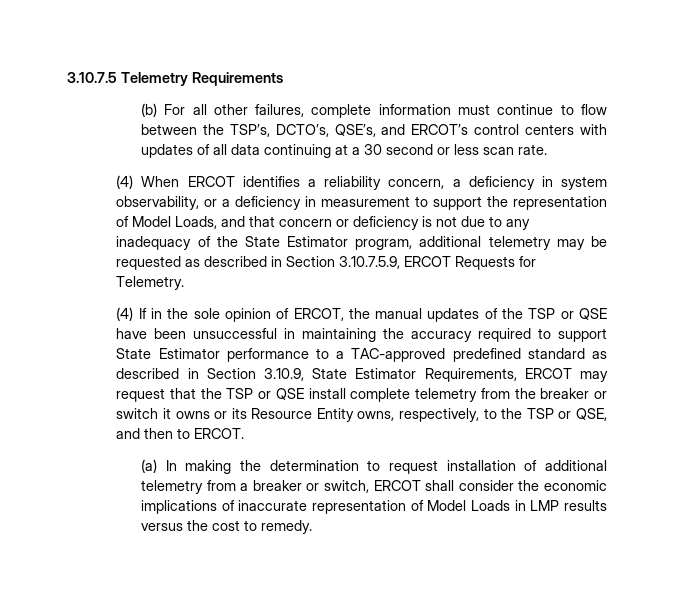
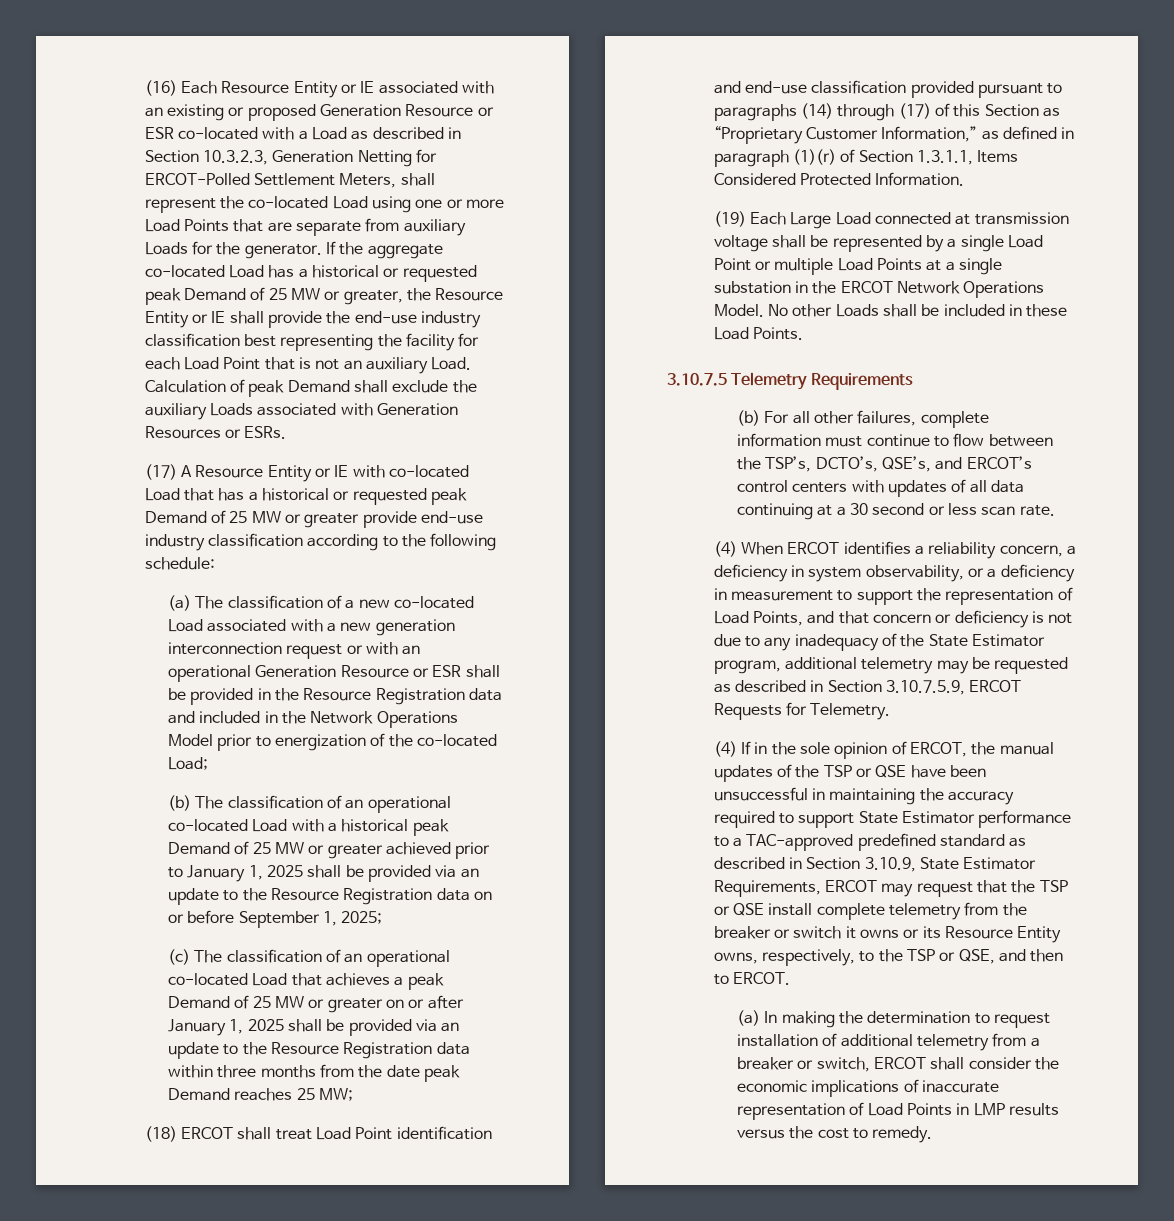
(67, 77) none -> [144,80,494,98] [144,104,494,121] [144,127,461,140] [144,149,438,167] [144,173,435,188] [144,196,504,213] [144,218,466,236] [144,241,443,259] [144,265,477,282] [144,287,504,305] [144,311,481,328] [144,333,480,351] [144,357,472,374] [144,379,477,397] [144,403,459,420] [144,426,287,439] [144,464,469,482] [144,488,467,505] [144,510,483,528] [144,533,497,551] [144,557,215,570] [168,595,475,611] [168,619,455,636] [168,642,421,659] [168,665,500,682] [168,688,503,705] [168,711,458,728] [168,733,498,751] [168,757,209,770] [168,795,451,813] [168,819,449,836] [168,841,491,859] [168,865,479,882] [168,888,493,905] [168,910,383,928] [168,949,450,967] [168,973,444,990] [168,995,464,1013] [168,1019,460,1036] [168,1042,470,1059] [168,1064,461,1082] [168,1088,354,1101] [144,1126,492,1142] [713,80,1063,98] [713,103,1060,121] [713,126,1075,144] [713,149,1019,167] [713,172,965,186] [713,211,1069,229] [713,235,1043,252] [713,258,1002,275] [713,281,1045,298] [713,304,1068,317] [713,327,804,340] (16) Each Resource Entity or IE associated with an existing or proposed Generation Resource or ESR co-located with a Load as described in Section 10.3.2.3, Generation Netting for ERCOT-Polled Settlement Meters, shall represent the co-located Load using one or more Load Points that are separate from auxiliary Loads for the generator. If the aggregate co-located Load has a historical or requested peak Demand of 25 MW or greater, the Resource Entity or IE shall provide the end-use industry classification best representing the facility for each Load Point that is not an auxiliary Load. Calculation of peak Demand shall exclude the auxiliary Loads associated with Generation Resources or ESRs. // (17) A Resource Entity or IE with co-located Load that has a historical or requested peak Demand of 25 MW or greater provide end-use industry classification according to the following schedule: // (a) The classification of a new co-located Load associated with a new generation interconnection request or with an operational Generation Resource or ESR shall be provided in the Resource Registration data and included in the Network Operations Model prior to energization of the co-located Load; // (b) The classification of an operational co-located Load with a historical peak Demand of 25 MW or greater achieved prior to January 1, 2025 shall be provided via an update to the Resource Registration data on or before September 1, 2025; // (c) The classification of an operational co-located Load that achieves a peak Demand of 25 MW or greater on or after January 1, 2025 shall be provided via an update to the Resource Registration data within three months from the date peak Demand reaches 25 MW; // (18) ERCOT shall treat Load Point identification and end-use classification provided pursuant to paragraphs (14) through (17) of this Section as “Proprietary Customer Information,” as defined in paragraph (1)(r) of Section 1.3.1.1, Items Considered Protected Information. // (19) Each Large Load connected at transmission voltage shall be represented by a single Load Point or multiple Load Points at a single substation in the ERCOT Network Operations Model. No other Loads shall be included in these Load Points. //
[132,216,218,229] Model Loads, -> [713,611,804,626] Load Points,
[427,500,510,511] Model Loads -> [867,1103,953,1116] Load Points

